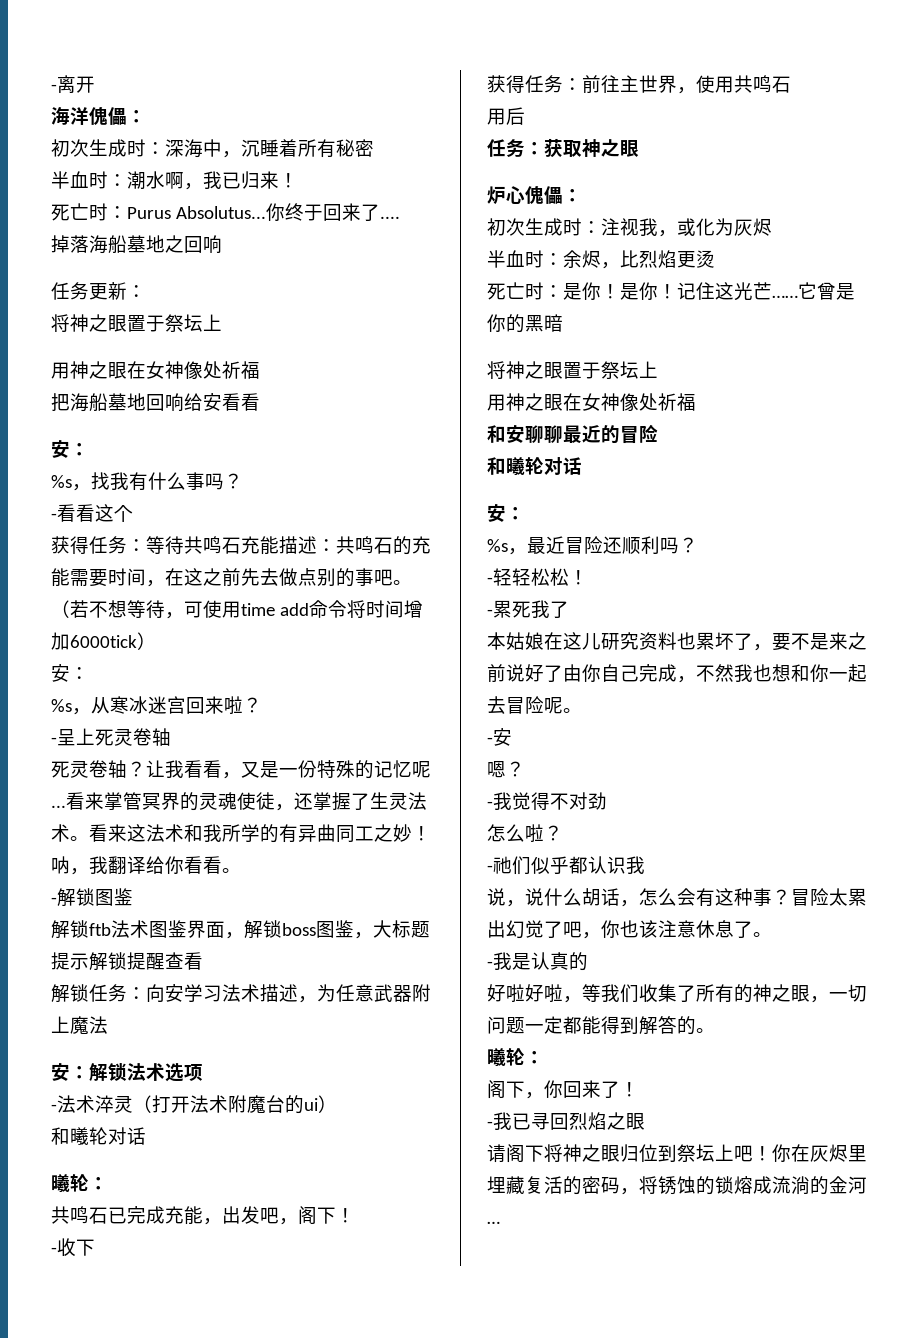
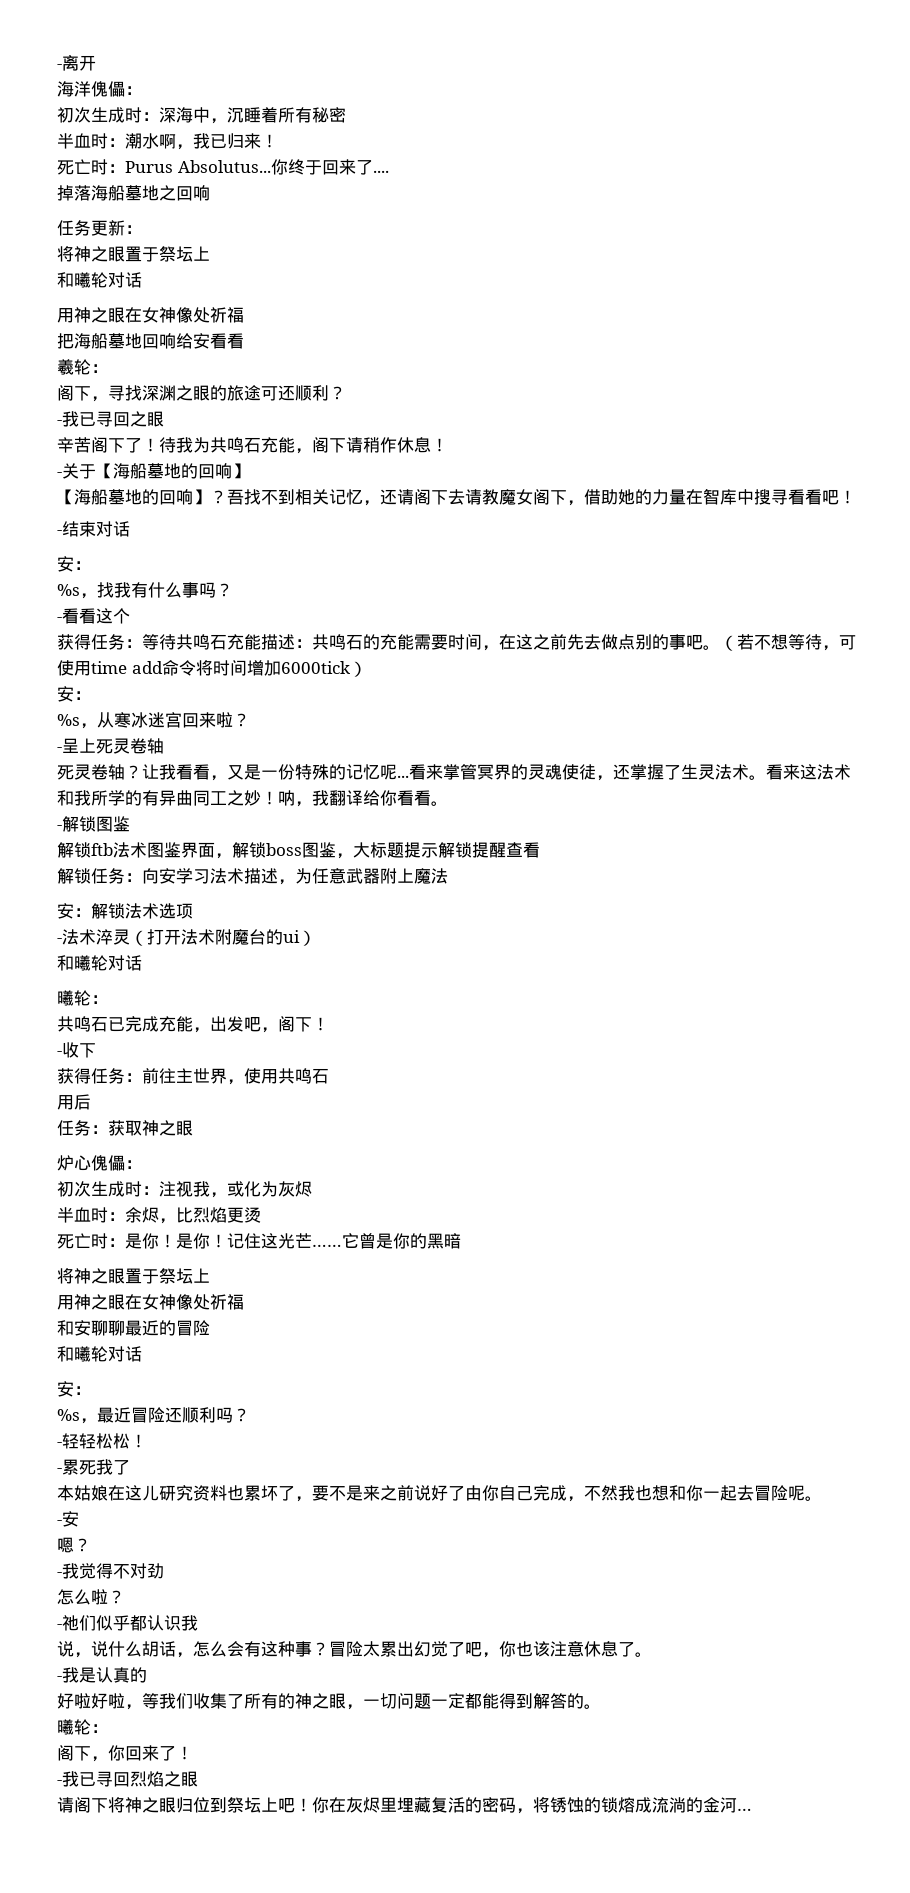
(222, 322) none -> [57,272,142,288] // 和曦轮对话
(260, 402) none -> [57,359,108,375] [57,385,346,402] [57,411,164,427] [57,437,448,454] [57,463,249,479] [57,488,856,506] [57,521,130,537] // 羲轮： // 阁下，寻找深渊之眼的旅途可还顺利？ // -我已寻回之眼 // 辛苦阁下了！待我为共鸣石充能，阁下请稍作休息！ // -关于【海船墓地的回响】 // 【海船墓地的回响】？吾找不到相关记忆，还请阁下去请教魔女阁下，借助她的力量在智库中搜寻看看吧！ // -结束对话

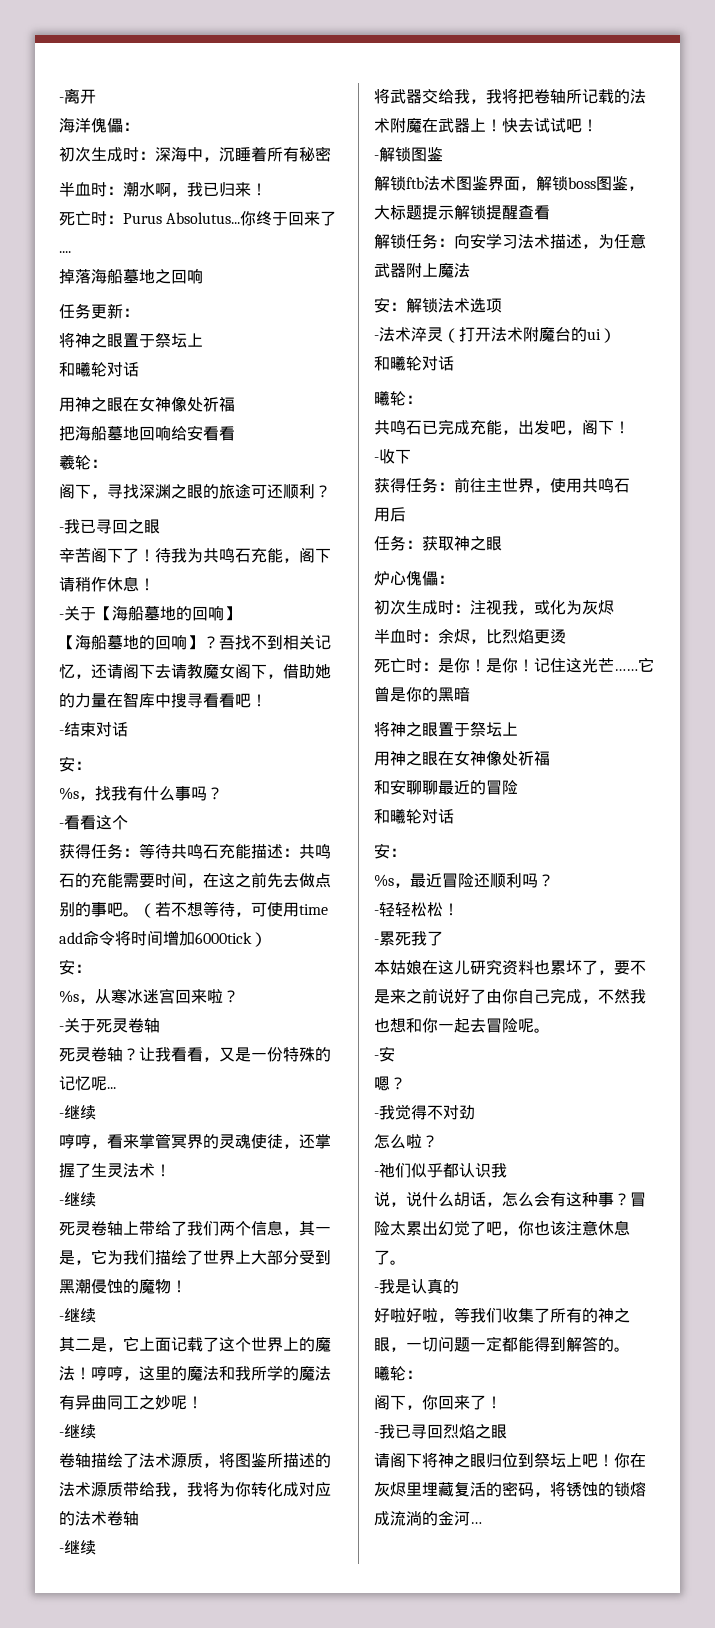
[62,738,96,753] 呈上 -> [64,1018,96,1033] 关于
(409, 776) none -> [59,1105,96,1120] [59,1134,107,1149] // -继续 // 哼哼，
[749,764,851,780] 。看来这法术 -> [155,1164,171,1177] [59,1192,96,1207] [59,1220,331,1236] [59,1249,331,1265] [59,1278,187,1294] [59,1308,96,1323] [59,1336,331,1352] [59,1365,219,1381] ！ // -继续 // 死灵卷轴上带给了我们两个信息，其一是，它为我们描绘了世界上大部分受到黑潮侵蚀的魔物！ // -继续 // 其二是，它上面记载了这个世界上的魔法！哼哼，这里的魔法
(142, 798) none -> [299,1365,331,1381] 魔法
[261,790,448,807] ！呐，我翻译给你看看。 -> [171,1395,203,1410] [59,1424,96,1439] [59,1452,331,1468] [59,1481,331,1497] [59,1511,139,1526] [59,1540,96,1555] [374,88,646,104] [374,117,598,133] 呢！ // -继续 // 卷轴描绘了法术源质，将图鉴所描述的法术源质带给我，我将为你转化成对应的法术卷轴 // -继续 // 将武器交给我，我将把卷轴所记载的法术附魔在武器上！快去试试吧！

